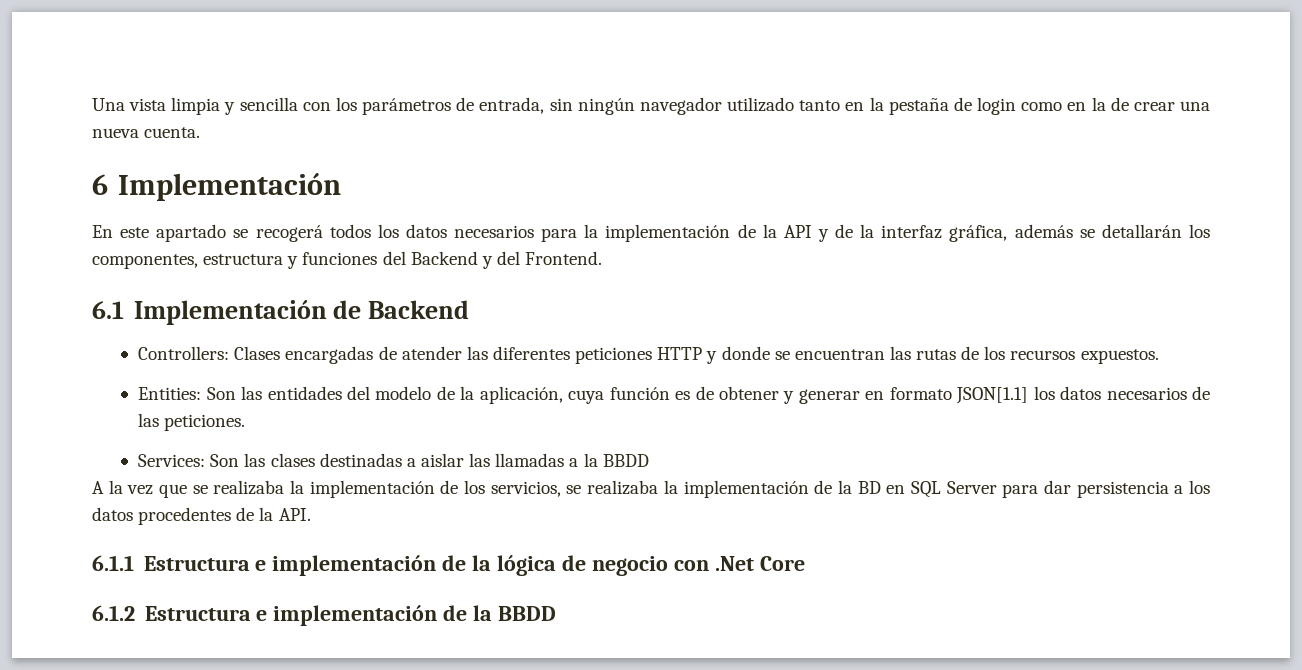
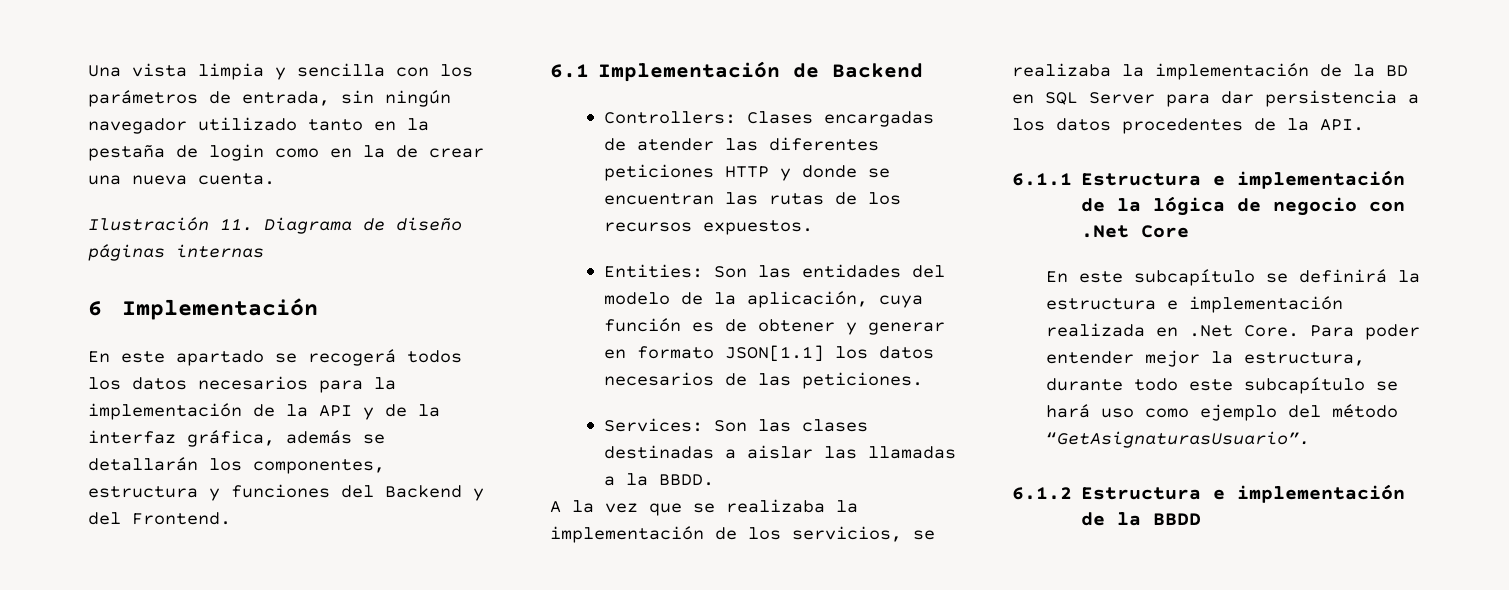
(201, 132) none -> [88,217,462,234] [88,244,264,261] // Ilustración 11. Diagrama de diseño páginas internas
[602,454,649,467] BBDD -> [659,474,715,486] BBDD.
(805, 563) none -> [1045,269,1420,286] [1045,296,1343,313] [1045,323,1420,340] [1045,350,1365,367] [1045,377,1398,394] [1045,404,1398,421] [1045,431,1310,448] // En este subcapítulo se definirá la estructura e implementación realizada en .Net Core. Para poder entender mejor la estructura, durante todo este subcapítulo se hará uso como ejemplo del método “GetAsignaturasUsuario”.

